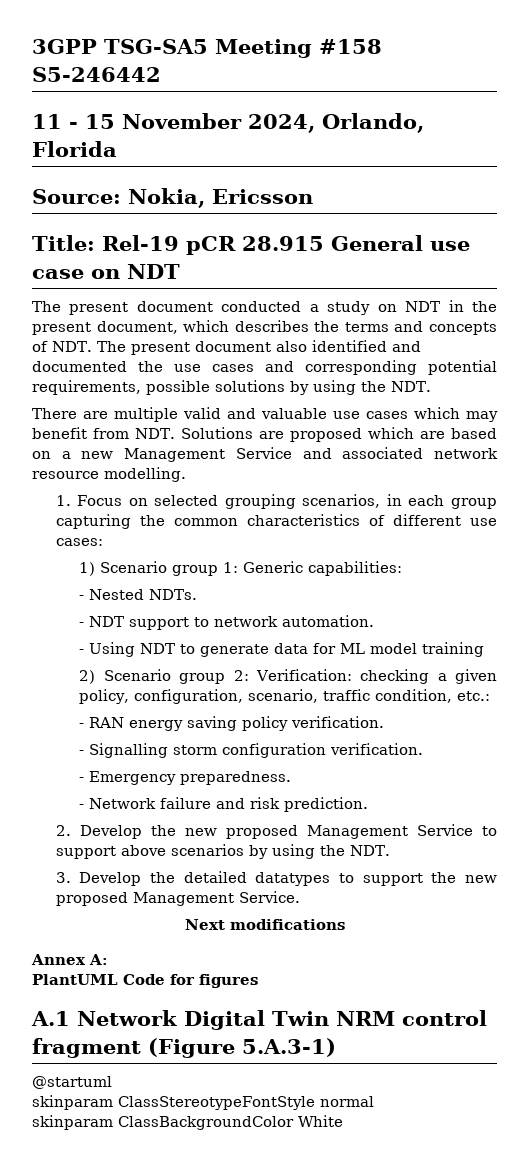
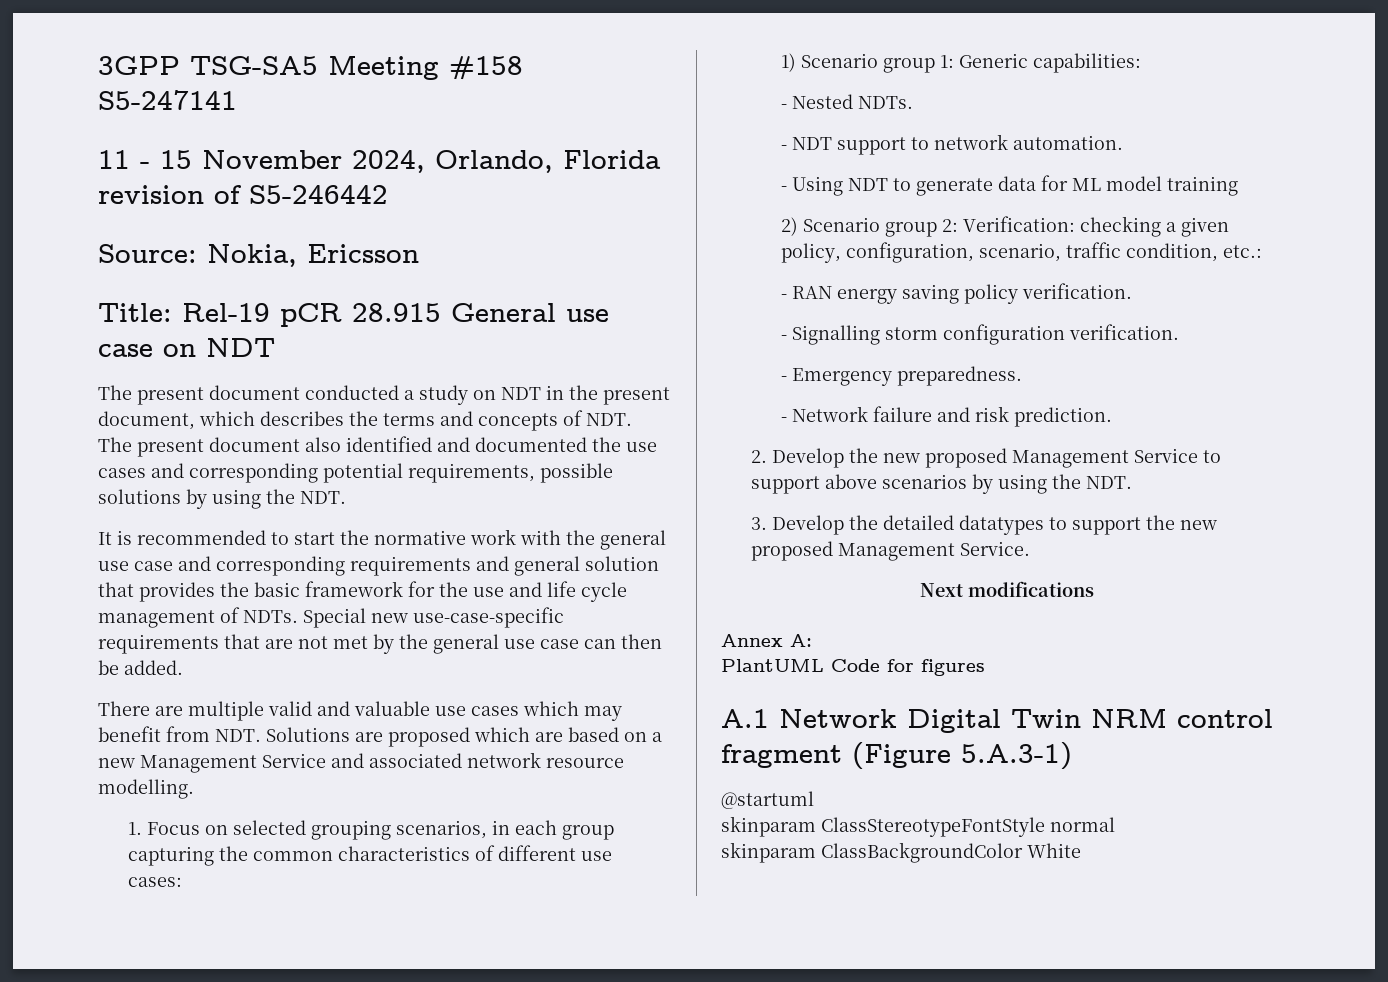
[32,67,161,82] S5-246442 -> [98,90,237,110] S5-247141
(117, 149) none -> [98,185,388,204] revision of S5-246442
(431, 386) none -> [98,529,666,550] [98,556,659,576] [98,581,627,602] [98,607,564,628] [98,634,662,654] [98,660,183,675] // It is recommended to start the normative work with the general use case and corresponding requirements and general solution that provides the basic framework for the use and life cycle management of NDTs. Special new use-case-specific requirements that are not met by the general use case can then be added.

